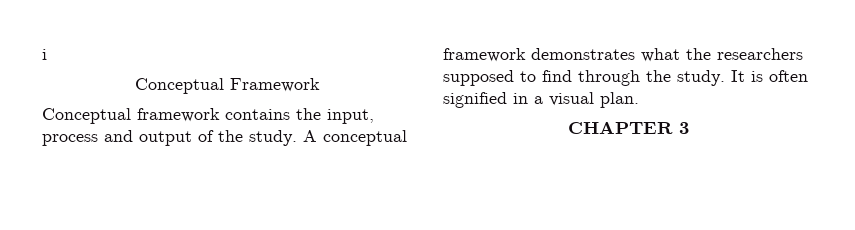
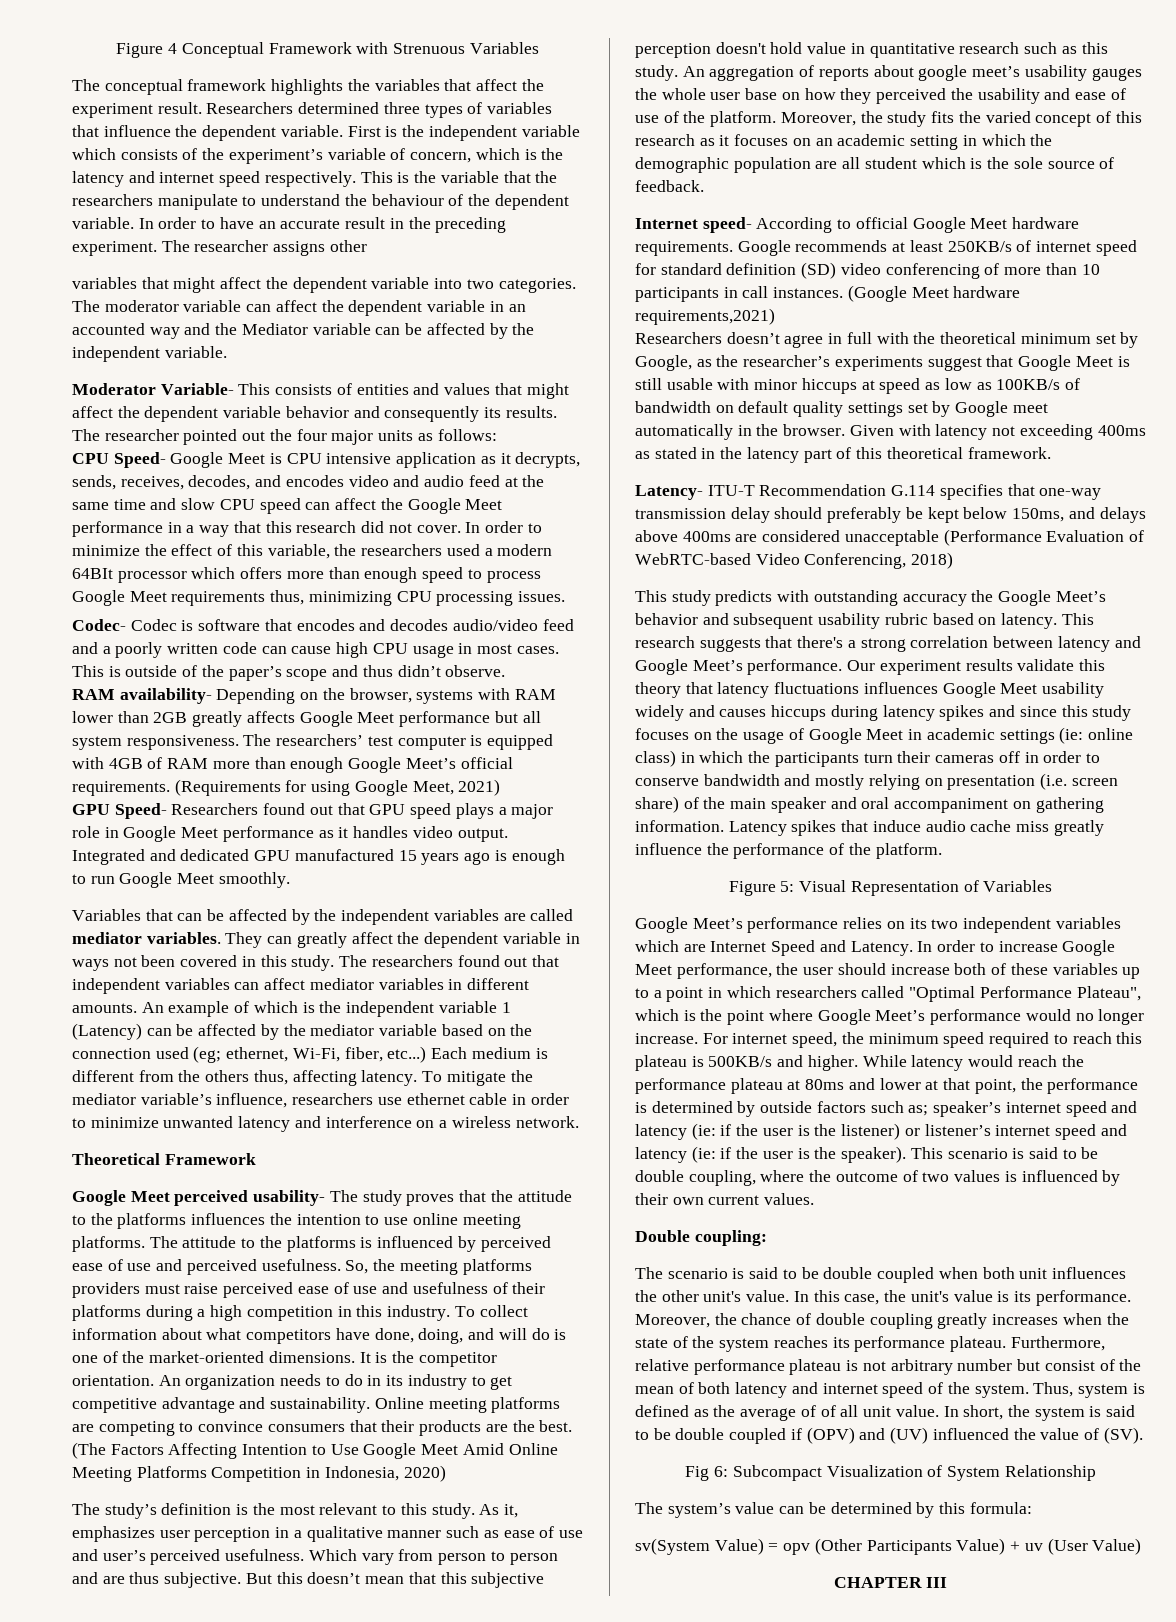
[42,49,47,60] i // -> [116,43,178,58] Figure 4
[42,108,374,124] [42,130,407,146] [443,48,803,62] [443,70,808,86] [443,92,639,108] // Conceptual framework contains the input, process and output of the study. A conceptual framework demonstrates what the researchers supposed to find through the study. It is often signified in a visual plan. -> [356,42,539,54] [72,79,544,95] [72,102,553,118] [72,125,580,141] [72,148,564,164] [72,171,558,187] [72,194,569,210] [72,217,507,233] [72,240,367,256] [72,277,576,293] [72,300,526,316] [72,323,535,339] [72,346,227,362] [72,383,569,399] [72,406,557,422] [72,429,497,445] [72,452,581,468] [72,475,545,490] [72,498,503,514] [72,521,542,537] [72,544,553,559] [72,567,541,583] [72,590,566,606] [72,619,574,631] [72,642,559,658] [72,665,506,681] [72,688,556,704] [72,711,541,727] [72,734,554,750] [72,757,513,773] [72,779,501,796] [72,803,554,819] [72,826,508,842] [72,849,565,865] [72,872,290,888] [72,909,574,925] [72,932,580,948] [72,955,559,971] [72,978,530,994] [72,1001,511,1017] [72,1023,533,1040] [72,1046,548,1063] [72,1070,533,1086] [72,1093,569,1108] [72,1116,579,1132] [72,1153,256,1165] [72,1190,572,1206] [72,1213,521,1229] [72,1236,551,1252] [72,1259,532,1275] [72,1282,546,1298] [72,1305,528,1321] [72,1328,567,1344] [72,1351,497,1367] [72,1374,513,1390] [72,1397,561,1413] [72,1420,573,1436] [72,1442,558,1459] [72,1465,446,1482] [72,1503,518,1519] [72,1526,583,1542] [72,1549,558,1565] [72,1572,545,1588] [635,42,1108,58] [635,65,1142,81] [635,88,1126,104] [635,111,1142,127] [635,134,1053,150] [635,157,1115,173] [635,180,704,192] [635,217,1080,233] [635,240,1137,256] [635,262,1100,279] [635,285,1021,302] [635,308,775,325] [635,332,1139,348] [635,355,1130,371] [635,378,1080,394] [635,401,1048,417] [635,424,1146,440] [635,447,1051,463] [635,484,1102,500] [635,507,1146,523] [635,529,1145,546] [635,552,954,569] [635,590,1106,606] [635,613,1094,629] [635,636,1141,652] [635,659,1106,675] [635,682,1105,698] [635,705,1132,721] [635,727,1133,744] [635,750,1100,767] [635,773,1118,790] [635,796,1104,813] [635,820,1104,836] [635,843,942,859] [728,880,1053,896] [635,917,1121,933] [635,940,1116,956] [635,963,1141,979] [635,986,1141,1002] [635,1009,1145,1025] [635,1032,1143,1048] [635,1055,1084,1071] [635,1078,1139,1094] [635,1101,1138,1117] [635,1123,1127,1140] [635,1146,1099,1163] [635,1170,1121,1186] [635,1193,815,1205] [635,1230,767,1246] [635,1267,1126,1283] [635,1290,1131,1306] [635,1313,1129,1329] [635,1336,1105,1352] [635,1359,1142,1375] [635,1382,1145,1398] [635,1405,1136,1421] [635,1427,1143,1444] [685,1465,1096,1481] [635,1502,1032,1518] [635,1538,1142,1555] with Strenuous Variables // The conceptual framework highlights the variables that affect the experiment result. Researchers determined three types of variables that influence the dependent variable. First is the independent variable which consists of the experiment’s variable of concern, which is the latency and internet speed respectively. This is the variable that the researchers manipulate to understand the behaviour of the dependent variable. In order to have an accurate result in the preceding experiment. The researcher assigns other // variables that might affect the dependent variable into two categories. The moderator variable can affect the dependent variable in an accounted way and the Mediator variable can be affected by the independent variable. // Moderator Variable- This consists of entities and values that might affect the dependent variable behavior and consequently its results. The researcher pointed out the four major units as follows: // CPU Speed- Google Meet is CPU intensive application as it decrypts, sends, receives, decodes, and encodes video and audio feed at the same time and slow CPU speed can affect the Google Meet performance in a way that this research did not cover. In order to minimize the effect of this variable, the researchers used a modern 64BIt processor which offers more than enough speed to process Google Meet requirements thus, minimizing CPU processing issues. // Codec- Codec is software that encodes and decodes audio/video feed and a poorly written code can cause high CPU usage in most cases. This is outside of the paper’s scope and thus didn’t observe. // RAM availability- Depending on the browser, systems with RAM lower than 2GB greatly affects Google Meet performance but all system responsiveness. The researchers’ test computer is equipped with 4GB of RAM more than enough Google Meet’s official requirements. (Requirements for using Google Meet, 2021) // GPU Speed- Researchers found out that GPU speed plays a major role in Google Meet performance as it handles video output. Integrated and dedicated GPU manufactured 15 years ago is enough to run Google Meet smoothly. // Variables that can be affected by the independent variables are called mediator variables. They can greatly affect the dependent variable in ways not been covered in this study. The researchers found out that independent variables can affect mediator variables in different amounts. An example of which is the independent variable 1 (Latency) can be affected by the mediator variable based on the connection used (eg; ethernet, Wi-Fi, fiber, etc...) Each medium is different from the others thus, affecting latency. To mitigate the mediator variable’s influence, researchers use ethernet cable in order to minimize unwanted latency and interference on a wireless network. // Theoretical Framework // Google Meet perceived usability- The study proves that the attitude to the platforms influences the intention to use online meeting platforms. The attitude to the platforms is influenced by perceived ease of use and perceived usefulness. So, the meeting platforms providers must raise perceived ease of use and usefulness of their platforms during a high competition in this industry. To collect information about what competitors have done, doing, and will do is one of the market-oriented dimensions. It is the competitor orientation. An organization needs to do in its industry to get competitive advantage and sustainability. Online meeting platforms are competing to convince consumers that their products are the best. (The Factors Affecting Intention to Use Google Meet Amid Online Meeting Platforms Competition in Indonesia, 2020) // The study’s definition is the most relevant to this study. As it, emphasizes user perception in a qualitative manner such as ease of use and user’s perceived usefulness. Which vary from person to person and are thus subjective. But this doesn’t mean that this subjective perception doesn't hold value in quantitative research such as this study. An aggregation of reports about google meet’s usability gauges the whole user base on how they perceived the usability and ease of use of the platform. Moreover, the study fits the varied concept of this research as it focuses on an academic setting in which the demographic population are all student which is the sole source of feedback. // Internet speed- According to official Google Meet hardware requirements. Google recommends at least 250KB/s of internet speed for standard definition (SD) video conferencing of more than 10 participants in call instances. (Google Meet hardware requirements,2021) // Researchers doesn’t agree in full with the theoretical minimum set by Google, as the researcher’s experiments suggest that Google Meet is still usable with minor hiccups at speed as low as 100KB/s of bandwidth on default quality settings set by Google meet automatically in the browser. Given with latency not exceeding 400ms as stated in the latency part of this theoretical framework. // Latency- ITU-T Recommendation G.114 specifies that one-way transmission delay should preferably be kept below 150ms, and delays above 400ms are considered unacceptable (Performance Evaluation of WebRTC-based Video Conferencing, 2018) // This study predicts with outstanding accuracy the Google Meet’s behavior and subsequent usability rubric based on latency. This research suggests that there's a strong correlation between latency and Google Meet’s performance. Our experiment results validate this theory that latency fluctuations influences Google Meet usability widely and causes hiccups during latency spikes and since this study focuses on the usage of Google Meet in academic settings (ie: online class) in which the participants turn their cameras off in order to conserve bandwidth and mostly relying on presentation (i.e. screen share) of the main speaker and oral accompaniment on gathering information. Latency spikes that induce audio cache miss greatly influence the performance of the platform. // Figure 5: Visual Representation of Variables // Google Meet’s performance relies on its two independent variables which are Internet Speed and Latency. In order to increase Google Meet performance, the user should increase both of these variables up to a point in which researchers called "Optimal Performance Plateau", which is the point where Google Meet’s performance would no longer increase. For internet speed, the minimum speed required to reach this plateau is 500KB/s and higher. While latency would reach the performance plateau at 80ms and lower at that point, the performance is determined by outside factors such as; speaker’s internet speed and latency (ie: if the user is the listener) or listener’s internet speed and latency (ie: if the user is the speaker). This scenario is said to be double coupling, where the outcome of two values is influenced by their own current values. // Double coupling: // The scenario is said to be double coupled when both unit influences the other unit's value. In this case, the unit's value is its performance. Moreover, the chance of double coupling greatly increases when the state of the system reaches its performance plateau. Furthermore, relative performance plateau is not arbitrary number but consist of the mean of both latency and internet speed of the system. Thus, system is defined as the average of of all unit value. In short, the system is said to be double coupled if (OPV) and (UV) influenced the value of (SV). // Fig 6: Subcompact Visualization of System Relationship // The system’s value can be determined by this formula: // sv(System Value) = opv (Other Participants Value) + uv (User Value)
[678,122,689,134] 3 -> [926,1577,948,1588] III

